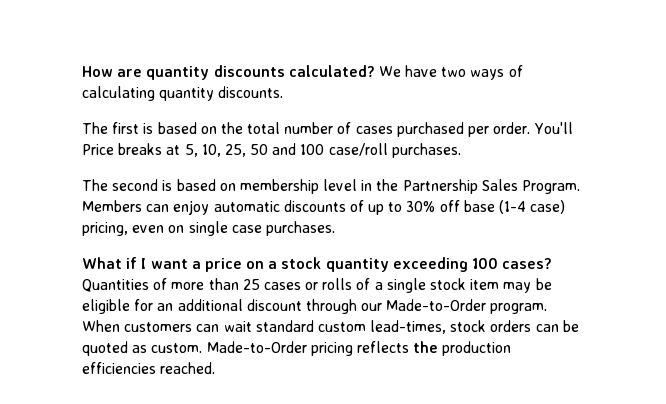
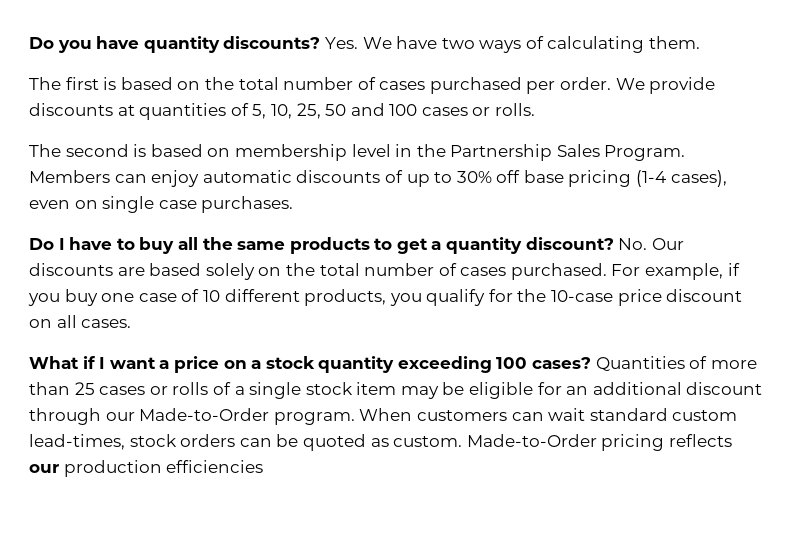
[82,65,375,80] How are quantity discounts calculated? -> [29,36,358,53] Do you have quantity discounts? Yes.
[159,86,284,101] quantity discounts. -> [649,36,701,49] them.
[534,122,574,134] [82,143,181,155] You'll Price breaks at -> [615,77,716,94] [29,103,249,120] We provide discounts at quantities of
[328,143,461,158] case/roll purchases. -> [421,103,536,116] cases or rolls.
[499,200,566,214] [82,222,128,236] (1-4 case) pricing, -> [568,170,727,187] pricing (1-4 cases),
(335, 228) none -> [29,237,684,254] [29,263,740,280] [28,289,743,306] [29,315,132,328] // Do I have to buy all the same products to get a quantity discount? No. Our discounts are based solely on the total number of cases purchased. For example, if you buy one case of 10 different products, you qualify for the 10-case price discount on all cases.
[413,341,439,353] the -> [29,464,59,473] our
[160,362,216,374] reached. -> (264, 466) none

